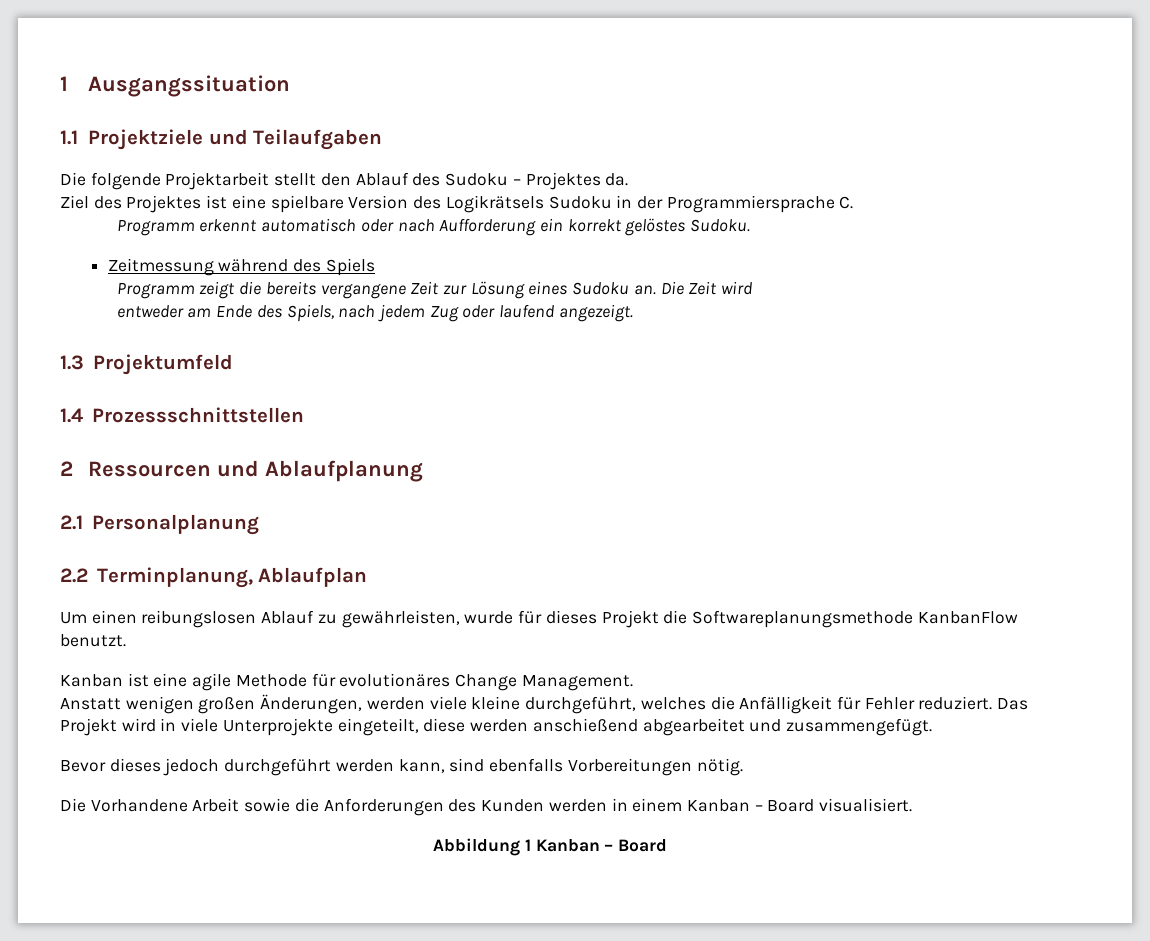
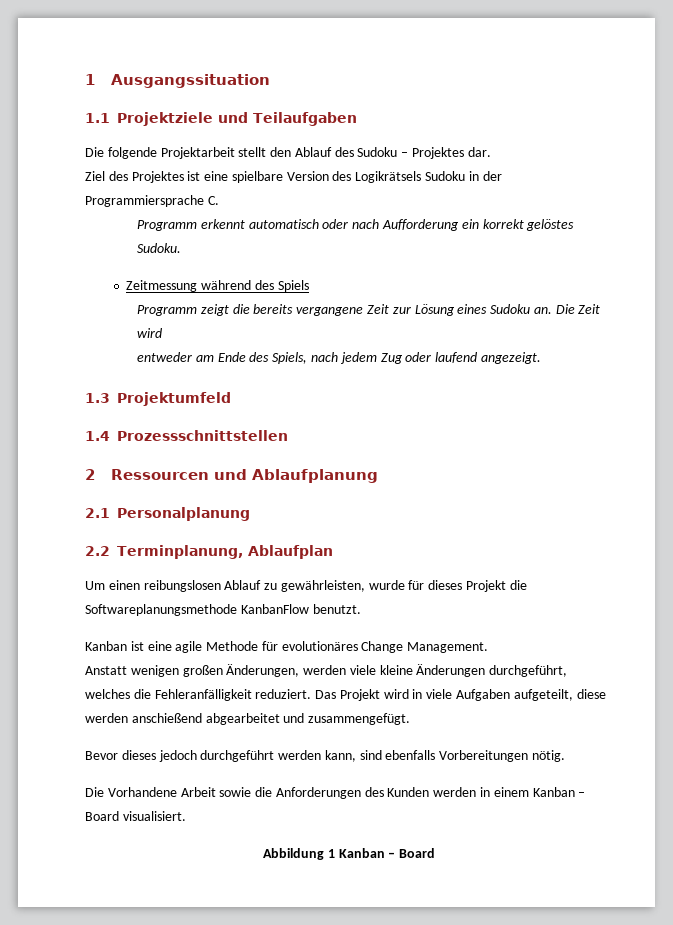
[605,173,629,186] da. -> [467,147,491,157] dar.
(521, 703) none -> [416,664,486,677] Änderungen
[739,696,915,714] Anfälligkeit für Fehler -> [154,689,252,701] Fehleranfälligkeit
[222,718,419,736] Unterprojekte eingeteilt, -> [456,689,573,701] Aufgaben aufgeteilt,

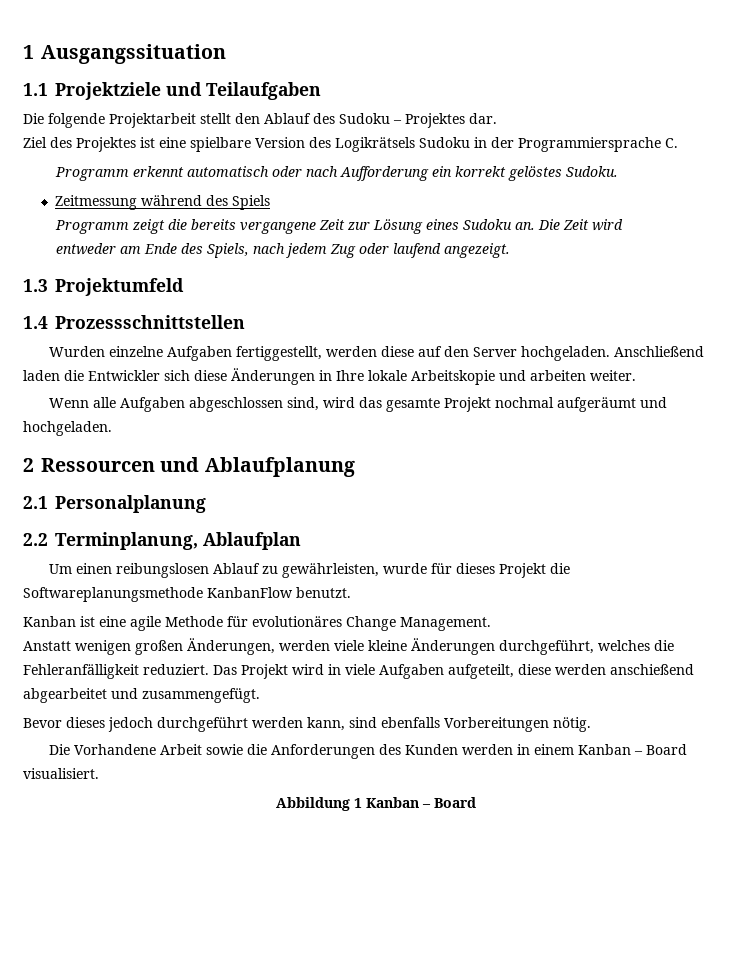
(288, 435) none -> [49,346,705,361] [23,368,636,385] [49,397,668,412] [23,421,112,436] // Wurden einzelne Aufgaben fertiggestellt, werden diese auf den Server hochgeladen. Anschließend laden die Entwickler sich diese Änderungen in Ihre lokale Arbeitskopie und arbeiten weiter. // Wenn alle Aufgaben abgeschlossen sind, wird das gesamte Projekt nochmal aufgeräumt und hochgeladen.

